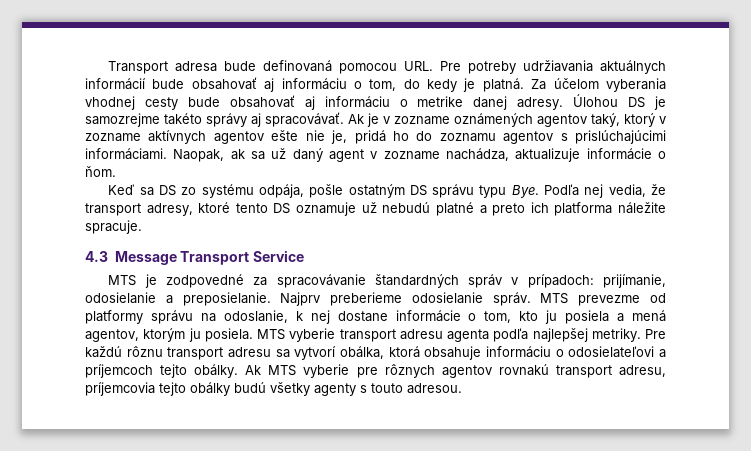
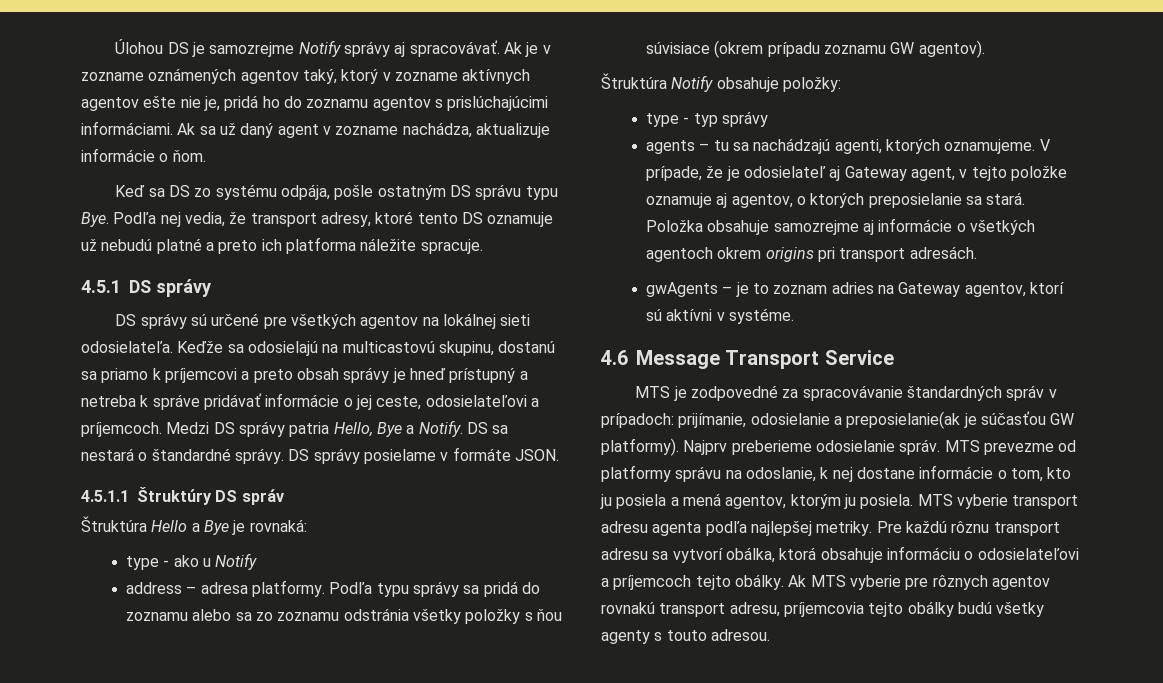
[108,60,666,74] [85,77,666,92] [85,95,564,110] Transport adresa bude definovaná pomocou URL. Pre potreby udržiavania aktuálnych informácií bude obsahovať aj informáciu o tom, do kedy je platná. Za účelom vyberania vhodnej cesty bude obsahovať aj informáciu o metrike danej adresy. -> (115, 46) none
[164,113,202,125] takéto -> [298,40,341,57] Notify
[173,149,245,162] Naopak, ak -> [177,123,196,135] Ak
[85,251,108,262] 4.3 -> [81,279,211,297] [115,313,531,329] [81,341,556,356] [81,367,528,383] [81,393,539,410] [81,420,509,437] [81,447,559,464] [81,487,284,505] [81,516,307,535] [126,553,258,570] [126,580,540,597] [126,608,562,624] [646,40,985,58] [601,73,841,92] [646,111,769,127] [646,138,1050,154] [646,166,1067,181] [646,192,1026,208] [646,218,1036,235] [646,246,977,262] [646,282,1064,297] [646,308,795,324] [601,350,628,365] 4.5.1 DS správy // DS správy sú určené pre všetkých agentov na lokálnej sieti odosielateľa. Keďže sa odosielajú na multicastovú skupinu, dostanú sa priamo k príjemcovi a preto obsah správy je hneď prístupný a netreba k správe pridávať informácie o jej ceste, odosielateľovi a príjemcoch. Medzi DS správy patria Hello, Bye a Notify. DS sa nestará o štandardné správy. DS správy posielame v formáte JSON. // 4.5.1.1 Štruktúry DS správ // Štruktúra Hello a Bye je rovnaká: // type - ako u Notify // address – adresa platformy. Podľa typu správy sa pridá do zoznamu alebo sa zo zoznamu odstránia všetky položky s ňou súvisiace (okrem prípadu zoznamu GW agentov). // Štruktúra Notify obsahuje položky: // type - typ správy // agents – tu sa nachádzajú agenti, ktorých oznamujeme. V prípade, že je odosielateľ aj Gateway agent, v tejto položke oznamuje aj agentov, o ktorých preposielanie sa stará. Položka obsahuje samozrejme aj informácie o všetkých agentoch okrem origins pri transport adresách. // gwAgents – je to zoznam adries na Gateway agentov, ktorí sú aktívni v systéme. // 4.6
[182,292,271,306] preposielanie. -> [846,411,1075,429] [601,438,679,456] preposielanie(ak je súčasťou GW platformy).

